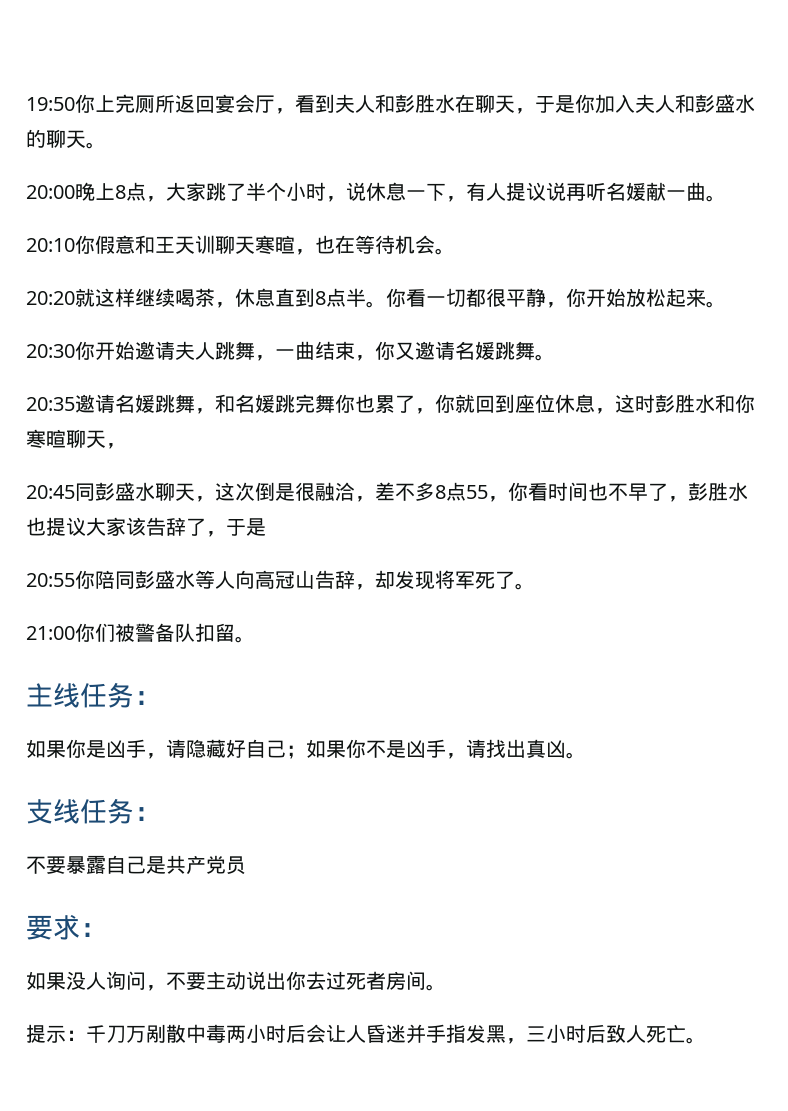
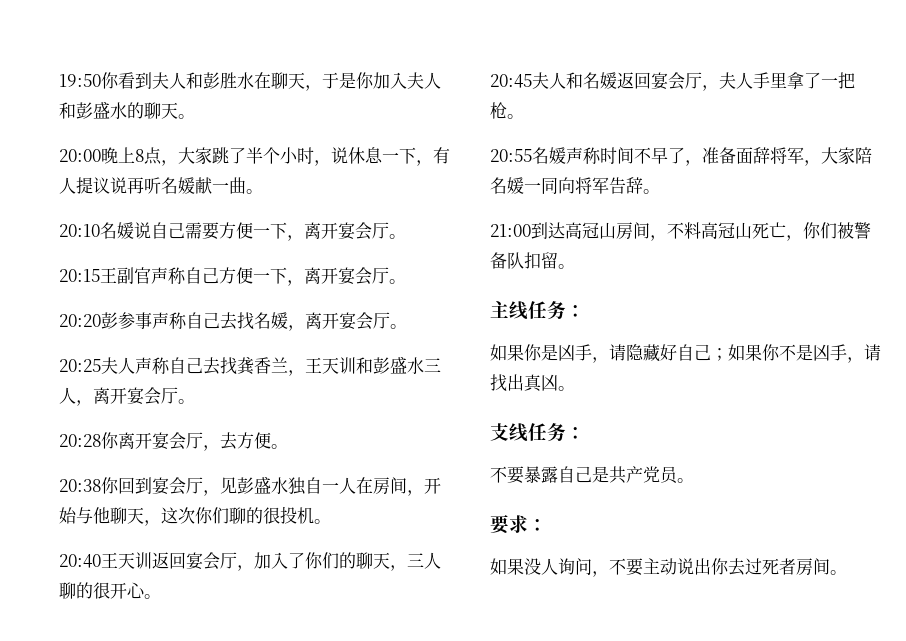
[95,94,295,114] 上完厕所返回宴会厅， -> (119, 80) none
[75,235,455,255] [26,288,726,308] [26,341,555,361] [26,394,755,414] [26,429,126,449] [26,482,748,502] [26,517,266,537] [26,570,535,590] [26,626,75,640] 你假意和王天训聊天寒暄，也在等待机会。 // 20:20就这样继续喝茶，休息直到8点半。你看一切都很平静，你开始放松起来。 // 20:30你开始邀请夫人跳舞，一曲结束，你又邀请名媛跳舞。 // 20:35邀请名媛跳舞，和名媛跳完舞你也累了，你就回到座位休息，这时彭胜水和你寒暄聊天， // 20:45同彭盛水聊天，这次倒是很融洽，差不多8点55，你看时间也不早了，彭胜水也提议大家该告辞了，于是 // 20:55你陪同彭盛水等人向高冠山告辞，却发现将军死了。 // 21:00 -> [100,222,406,241] [59,267,406,286] [59,312,407,331] [59,357,441,376] [59,387,195,406] [59,432,288,451] [59,477,441,496] [59,506,331,526] [59,552,441,571] [59,582,161,599] [490,72,855,91] [490,102,524,119] [490,147,872,166] [490,177,660,194] [490,222,803,241] 名媛说自己需要方便一下，离开宴会厅。 // 20:15王副官声称自己方便一下，离开宴会厅。 // 20:20彭参事声称自己去找名媛，离开宴会厅。 // 20:25夫人声称自己去找龚香兰，王天训和彭盛水三人，离开宴会厅。 // 20:28你离开宴会厅，去方便。 // 20:38你回到宴会厅，见彭盛水独自一人在房间，开始与他聊天，这次你们聊的很投机。 // 20:40王天训返回宴会厅，加入了你们的聊天，三人聊的很开心。 // 20:45夫人和名媛返回宴会厅，夫人手里拿了一把枪。 // 20:55名媛声称时间不早了，准备面辞将军，大家陪名媛一同向将军告辞。 // 21:00到达高冠山房间，不料高冠山死亡，
(246, 865) none -> [677,478,694,483] 。
[26,1024,706,1044] // 提示：千刀万剐散中毒两小时后会让人昏迷并手指发黑，三小时后致人死亡。 -> (847, 572) none

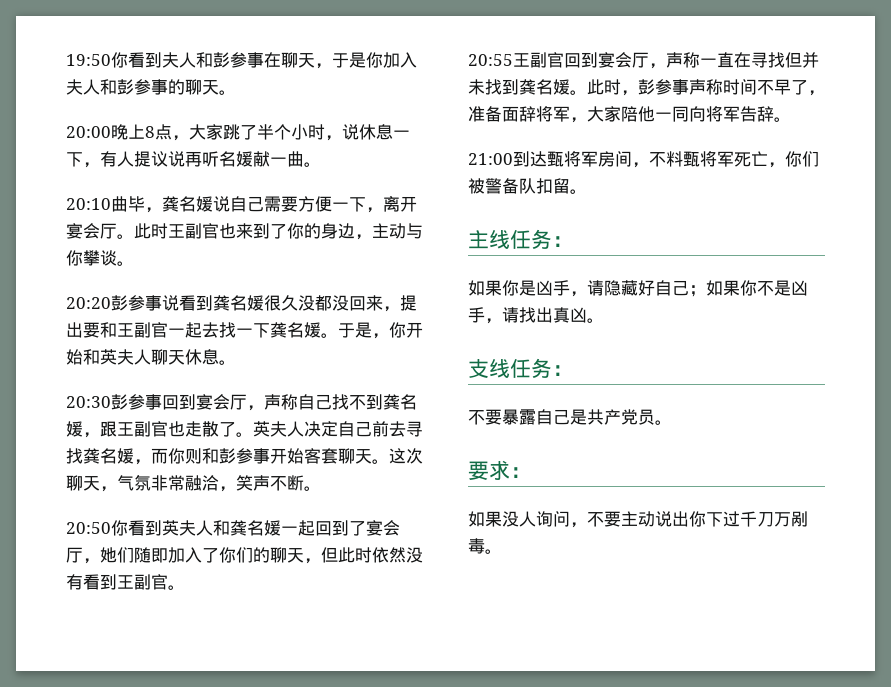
[220,72,254,89] 胜水 -> [230,52,264,68] 参事
[93,102,127,119] 盛水 -> [134,79,168,95] 参事
(100, 230) none -> [111,196,179,213] 曲毕，龚
[59,267,406,286] [59,312,407,331] [59,357,441,376] [59,387,195,406] [59,432,288,451] [59,477,441,496] [59,506,331,526] [59,552,254,571] // 20:15王副官声称自己方便一下，离开宴会厅。 // 20:20彭参事声称自己去找名媛，离开宴会厅。 // 20:25夫人声称自己去找龚香兰，王天训和彭盛水三人，离开宴会厅。 // 20:28你离开宴会厅，去方便。 // 20:38你回到宴会厅，见彭盛水独自一人在房间，开始与他聊天，这次你们聊的很投机。 // 20:40王天训返回宴会厅， -> [134,223,423,240] [66,250,134,266] [66,295,417,312] [66,322,423,339] [66,349,236,365] [66,394,417,411] [66,421,423,438] [66,448,423,465] [66,475,321,492] [66,520,400,536] [66,547,168,564] 此时王副官也来到了你的身边，主动与你攀谈。 // 20:20彭参事说看到龚名媛很久没都没回来，提出要和王副官一起去找一下龚名媛。于是，你开始和英夫人聊天休息。 // 20:30彭参事回到宴会厅，声称自己找不到龚名媛，跟王副官也走散了。英夫人决定自己前去寻找龚名媛，而你则和彭参事开始客套聊天。这次聊天，气氛非常融洽，笑声不断。 // 20:50你看到英夫人和龚名媛一起回到了宴会厅，她们随即
[407,552,441,569] [59,582,161,599] [490,72,855,91] [490,102,524,119] [490,147,566,164] 三人聊的很开心。 // 20:45夫人和名媛返回宴会厅，夫人手里拿了一把枪。 // 20:55名媛 -> [321,547,423,563] [66,574,185,590] [468,52,819,69] [468,79,689,96] 但此时依然没有看到王副官。 // 20:55王副官回到宴会厅，声称一直在寻找但并未找到龚名媛。此时，彭参事
[490,177,524,194] 名媛 -> [638,106,655,122] 他
[565,222,616,239] 高冠山 -> [547,151,598,167] 甄将军
[701,222,752,239] 高冠山 -> [683,151,734,167] 甄将军
[728,558,830,576] 去过死者房间 -> [706,511,808,527] [468,538,485,554] 下过千刀万剐毒

